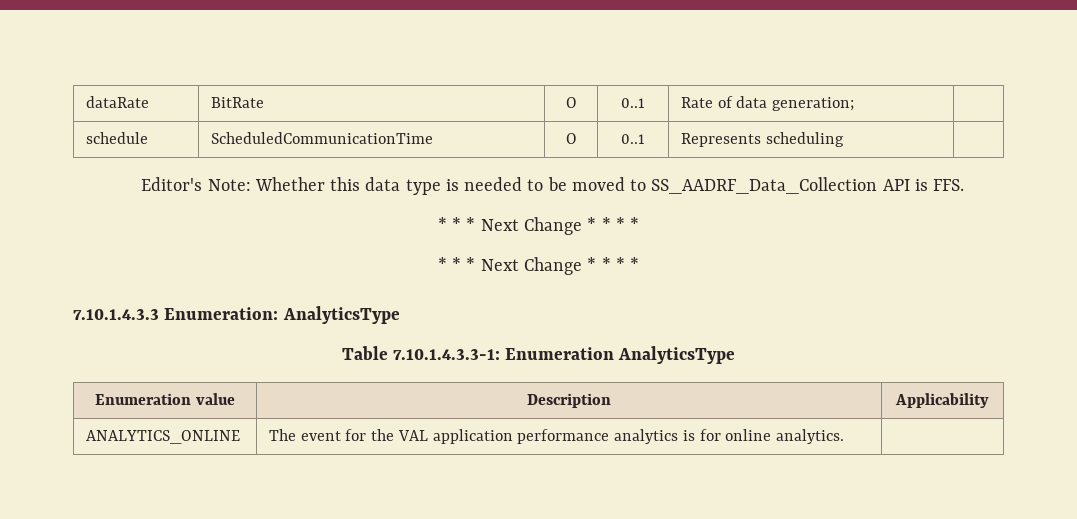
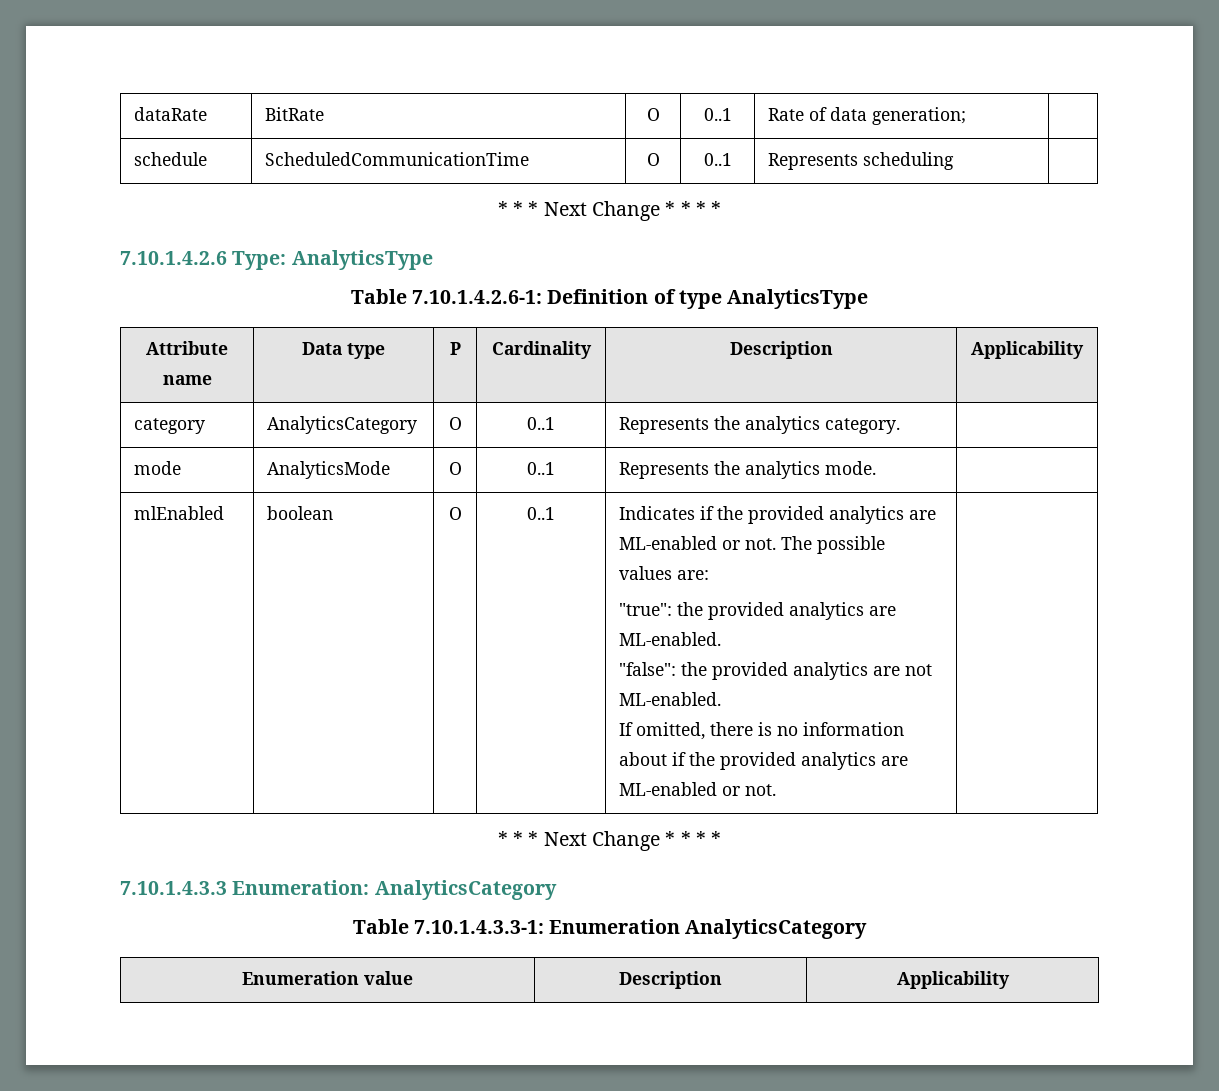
[141,177,965,195] [437,217,640,235] // Editor's Note: Whether this data type is needed to be moved to SS_AADRF_Data_Collection API is FFS. // * * * Next Change * * * * -> [497,201,722,221] [120,250,433,270] [350,289,869,309] [146,341,228,355] [162,375,212,385] [302,342,385,359] [449,342,461,355] [491,341,592,359] [729,341,833,359] [971,341,1084,359] [134,418,206,434] [267,416,418,434] [448,417,462,430] [527,417,555,430] [619,416,901,434] [134,461,182,475] [267,461,391,479] [448,462,462,475] [527,462,555,475] [619,461,877,479] [134,506,225,520] [267,506,334,520] [448,507,462,520] [527,507,555,520] [619,506,937,524] [619,536,886,554] [619,566,710,580] [619,602,897,620] [619,632,722,646] [619,662,933,680] [619,692,722,706] [619,722,905,740] [619,752,909,770] [619,782,777,796] // * * * Next Change * * * * // 7.10.1.4.2.6 Type: AnalyticsType // Table 7.10.1.4.2.6-1: Definition of type AnalyticsType // Attribute name | Data type | P | Cardinality | Description | Applicability // category | AnalyticsCategory | O | 0..1 | Represents the analytics category. | // mode | AnalyticsMode | O | 0..1 | Represents the analytics mode. | // mlEnabled | boolean | O | 0..1 | Indicates if the provided analytics are ML-enabled or not. The possible values are: // "true": the provided analytics are ML-enabled. // "false": the provided analytics are not ML-enabled. // If omitted, there is no information about if the provided analytics are ML-enabled or not. |
[282,306,400,324] AnalyticsType -> [374,880,557,900] AnalyticsCategory
[618,346,736,364] AnalyticsType -> [685,919,868,939] AnalyticsCategory
[86,430,241,444] [269,429,845,444] // ANALYTICS_ONLINE | The event for the VAL application performance analytics is for online analytics. | -> (1010, 980) none

